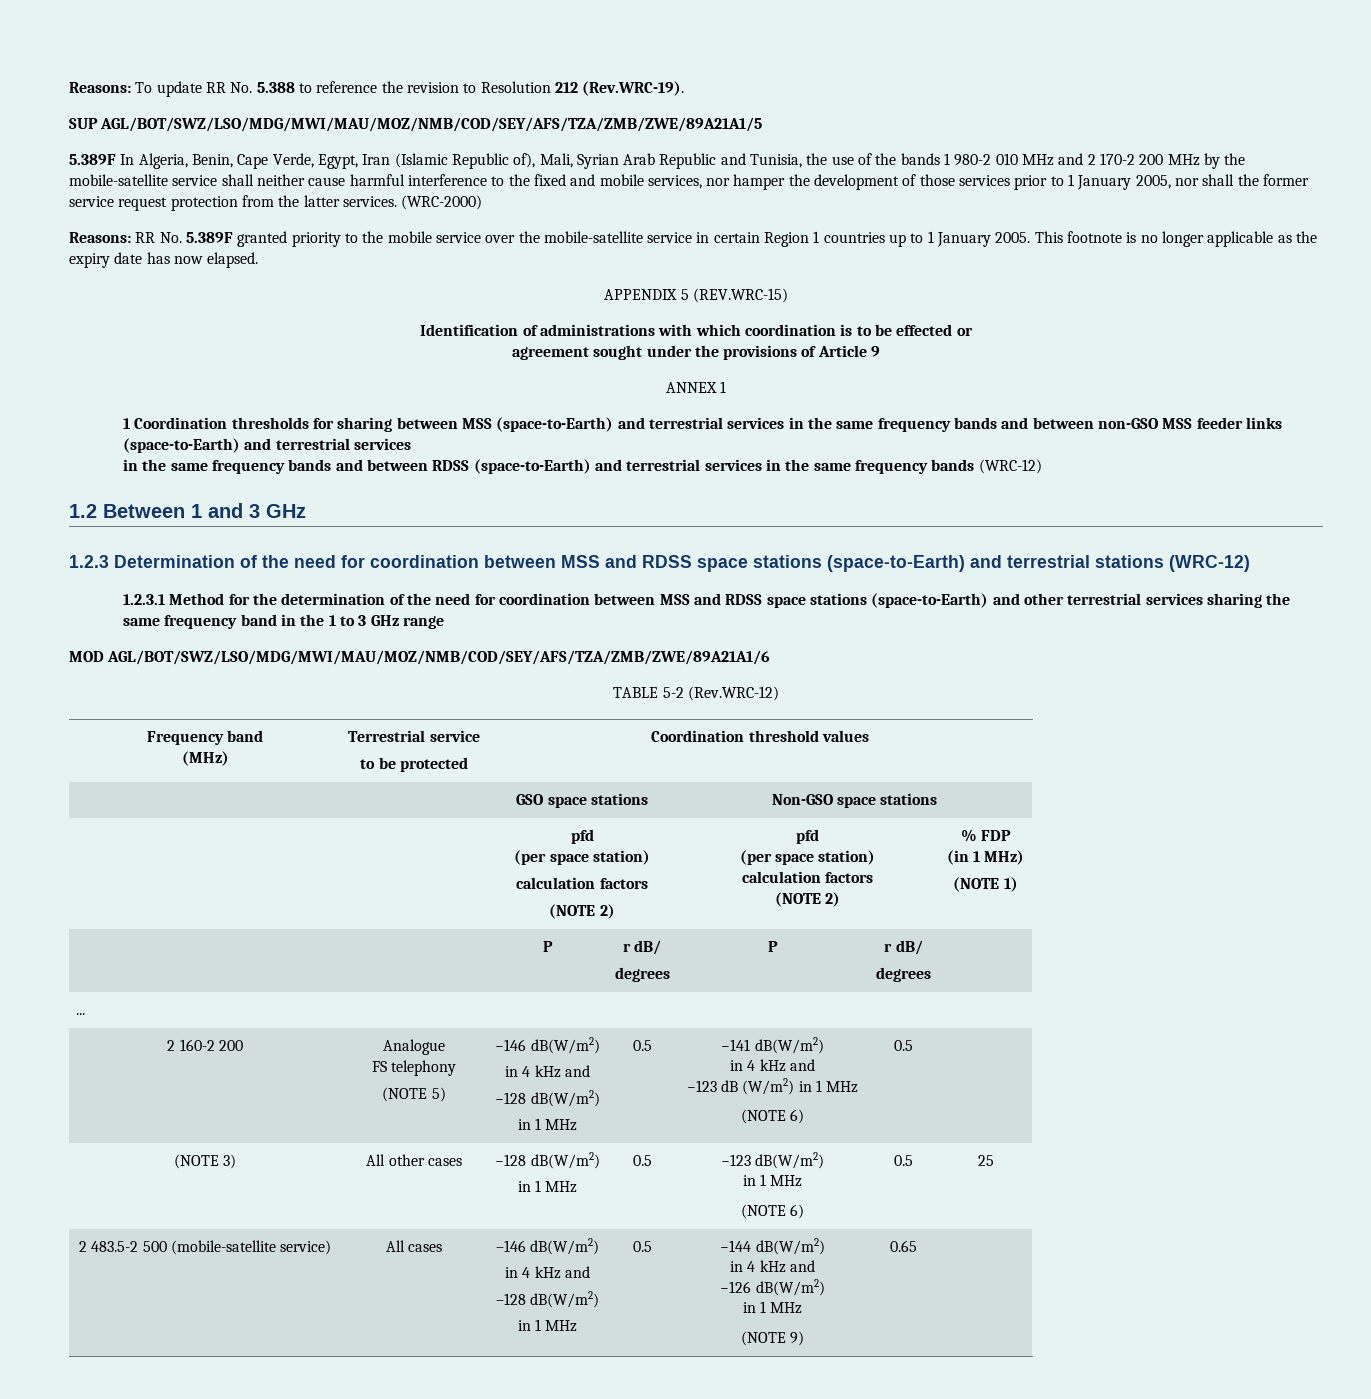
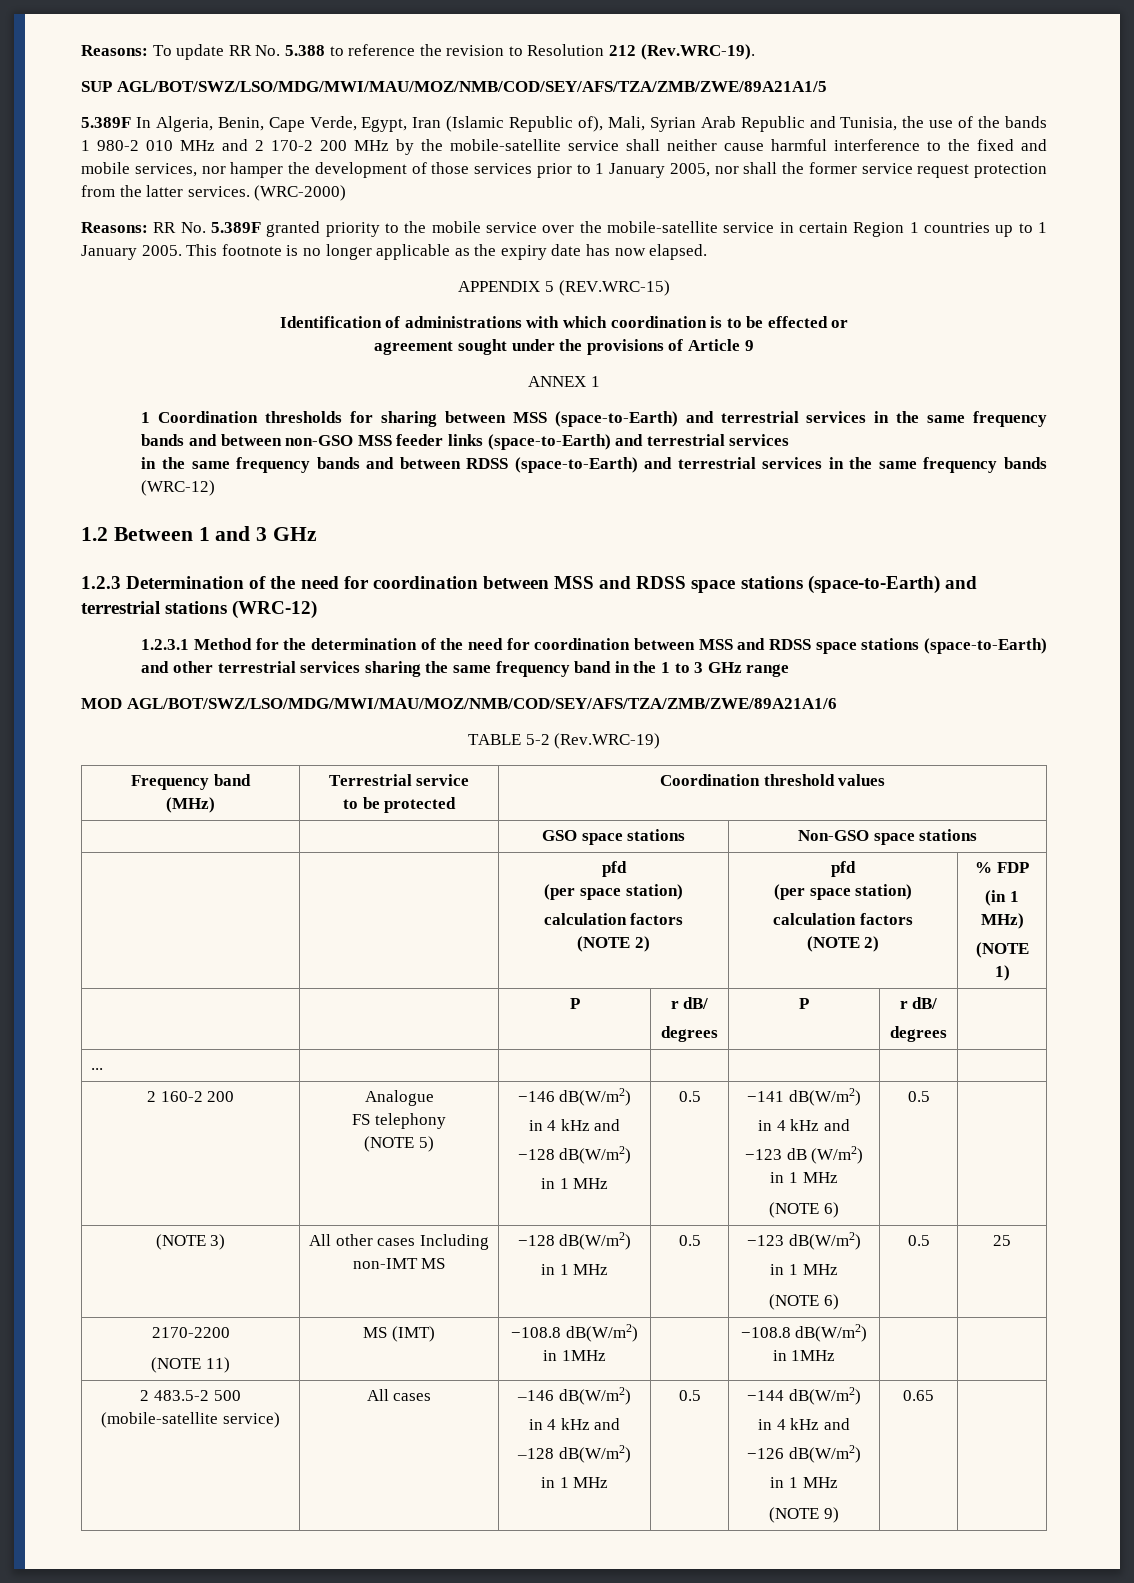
[687,686,779,701] (Rev.WRC-12) -> [554,733,661,749] (Rev.WRC-19)
(462, 1162) none -> [419,1234,489,1250] [352,1258,446,1269] Including non-IMT MS
(994, 1160) none -> [151,1327,230,1338] [151,1357,230,1373] [363,1326,435,1342] [511,1324,638,1342] [543,1350,606,1361] [740,1324,868,1342] [772,1350,836,1361] // 2170-2200 // (NOTE 11) | MS (IMT) | −108.8 dB(W/m2) in 1MHz | | −108.8 dB(W/m2) in 1MHz | |

